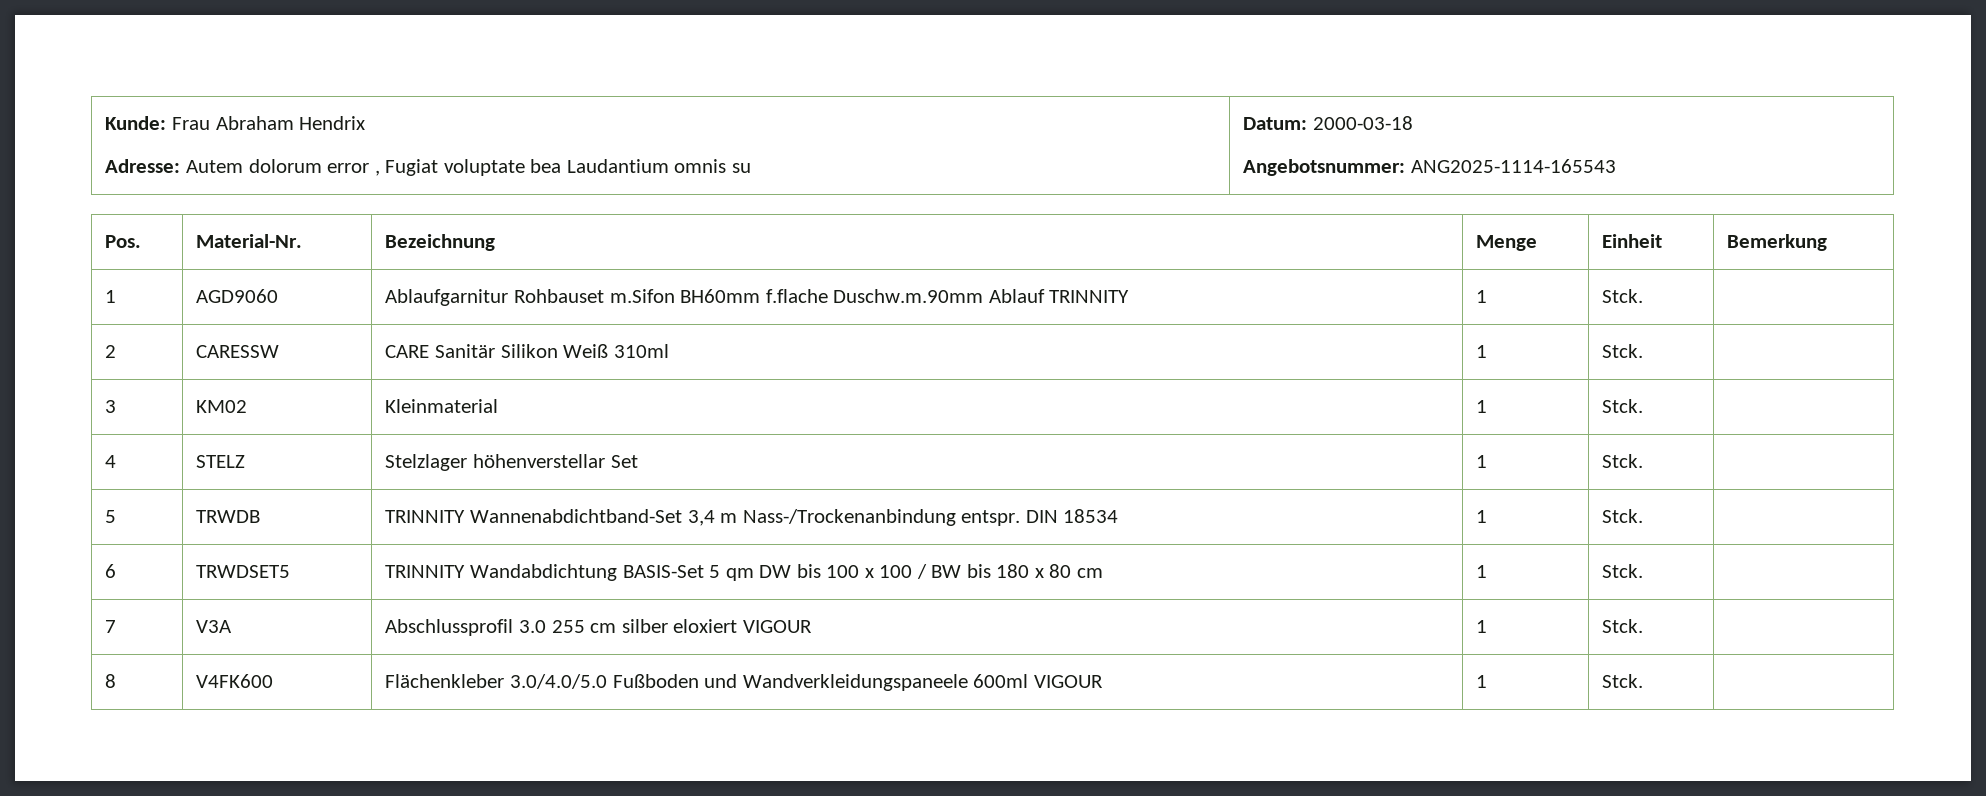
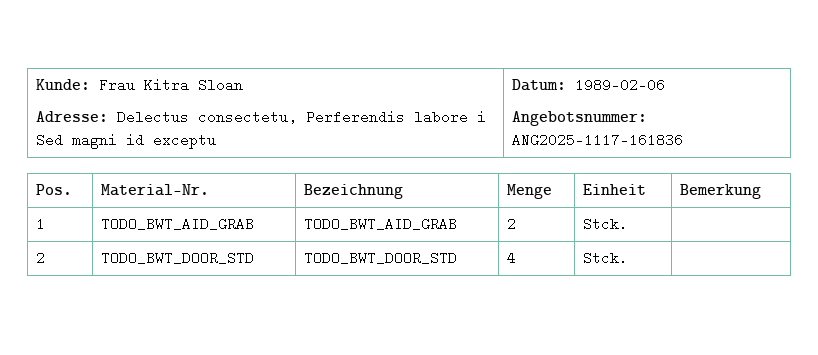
[215,116,366,130] Abraham Hendrix -> [144,78,244,92] Kitra Sloan
[185,159,751,176] Autem dolorum error , Fugiat voluptate bea Laudantium omnis su -> [117,110,487,124] [36,133,217,149] Delectus consectetu, Perferendis labore i Sed magni id exceptu
[1312,116,1413,130] 2000-03-18 -> [575,78,666,92] 1989-02-06
[1410,159,1616,173] ANG2025-1114-165543 -> [512,133,684,147] ANG2025-1117-161836
[196,289,279,303] [385,289,1130,306] [1476,290,1488,303] [1602,289,1644,303] [105,345,117,358] [196,345,280,358] [385,344,669,358] [1476,345,1488,358] [1602,344,1644,358] [105,400,117,413] [196,400,248,413] [385,399,499,413] [1476,400,1488,413] [1602,399,1644,413] [105,455,117,468] [196,455,246,468] [385,454,638,471] [1476,455,1488,468] [1602,454,1644,468] [105,510,117,523] [196,510,261,523] [385,509,1119,526] [1476,510,1488,523] [1602,509,1644,523] [105,564,117,578] [196,565,291,578] [385,564,1103,581] [1476,565,1488,578] [1602,564,1644,578] [105,620,117,633] [196,620,233,633] [385,619,812,636] [1476,620,1488,633] [1602,619,1644,633] [105,674,117,688] [196,674,274,688] [385,674,1103,691] [1476,675,1488,688] AGD9060 | Ablaufgarnitur Rohbauset m.Sifon BH60mm f.flache Duschw.m.90mm Ablauf TRINNITY | 1 | Stck. | // 2 | CARESSW | CARE Sanitär Silikon Weiß 310ml | 1 | Stck. | // 3 | KM02 | Kleinmaterial | 1 | Stck. | // 4 | STELZ | Stelzlager höhenverstellar Set | 1 | Stck. | // 5 | TRWDB | TRINNITY Wannenabdichtband-Set 3,4 m Nass-/Trockenanbindung entspr. DIN 18534 | 1 | Stck. | // 6 | TRWDSET5 | TRINNITY Wandabdichtung BASIS-Set 5 qm DW bis 100 x 100 / BW bis 180 x 80 cm | 1 | Stck. | // 7 | V3A | Abschlussprofil 3.0 255 cm silber eloxiert VIGOUR | 1 | Stck. | // 8 | V4FK600 | Flächenkleber 3.0/4.0/5.0 Fußboden und Wandverkleidungspaneele 600ml VIGOUR | 1 -> [101,217,255,231] [304,217,458,231] [507,217,517,231] [583,217,629,231] [36,251,46,265] [101,251,255,265] [304,251,458,265] [507,251,517,265] TODO_BWT_AID_GRAB | TODO_BWT_AID_GRAB | 2 | Stck. | // 2 | TODO_BWT_DOOR_STD | TODO_BWT_DOOR_STD | 4

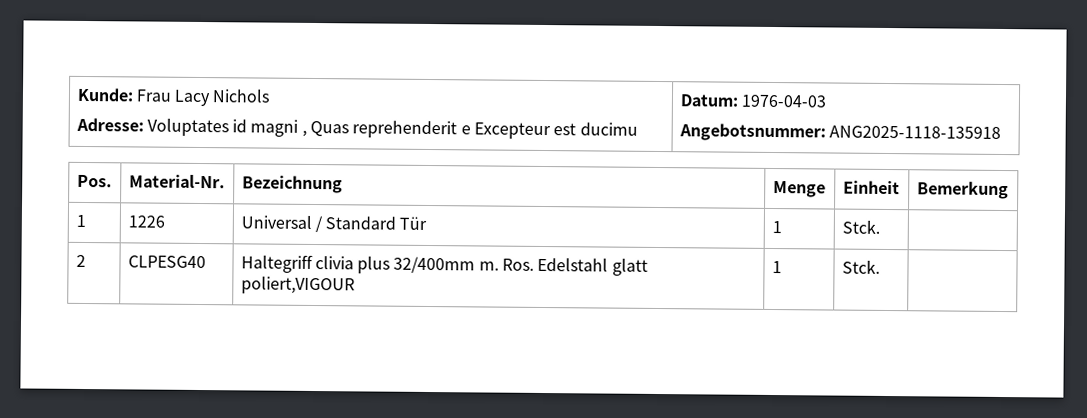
[144,78,244,92] Kitra Sloan -> [174,89,271,107] Lacy Nichols
[117,110,487,124] [36,133,217,149] Delectus consectetu, Perferendis labore i Sed magni id exceptu -> [146,118,638,140] Voluptates id magni , Quas reprehenderit e Excepteur est ducimu
[575,78,666,92] 1989-02-06 -> [740,94,827,108] 1976-04-03
[512,133,684,147] ANG2025-1117-161836 -> [828,125,1001,139] ANG2025-1118-135918
[101,217,255,231] [304,217,458,231] [507,217,517,231] [583,217,629,231] [36,251,46,265] [101,251,255,265] [304,251,458,265] [507,251,517,265] TODO_BWT_AID_GRAB | TODO_BWT_AID_GRAB | 2 | Stck. | // 2 | TODO_BWT_DOOR_STD | TODO_BWT_DOOR_STD | 4 -> [127,215,165,228] [240,215,428,233] [771,220,782,234] [841,219,880,234] [75,254,86,268] [127,255,206,269] [240,254,648,276] [240,276,355,295] [771,260,782,274] 1226 | Universal / Standard Tür | 1 | Stck. | // 2 | CLPESG40 | Haltegriff clivia plus 32/400mm m. Ros. Edelstahl glatt poliert,VIGOUR | 1

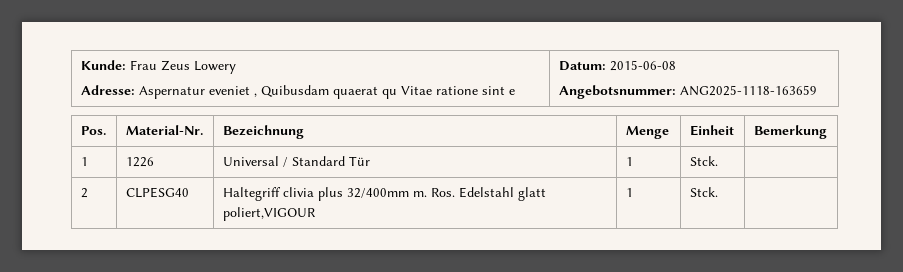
[174,89,271,107] Lacy Nichols -> [160,60,236,74] Zeus Lowery
[146,118,638,140] Voluptates id magni , Quas reprehenderit e Excepteur est ducimu -> [138,85,515,99] Aspernatur eveniet , Quibusdam quaerat qu Vitae ratione sint e
[740,94,827,108] 1976-04-03 -> [609,60,676,71] 2015-06-08
[828,125,1001,139] ANG2025-1118-135918 -> [679,85,817,96] ANG2025-1118-163659

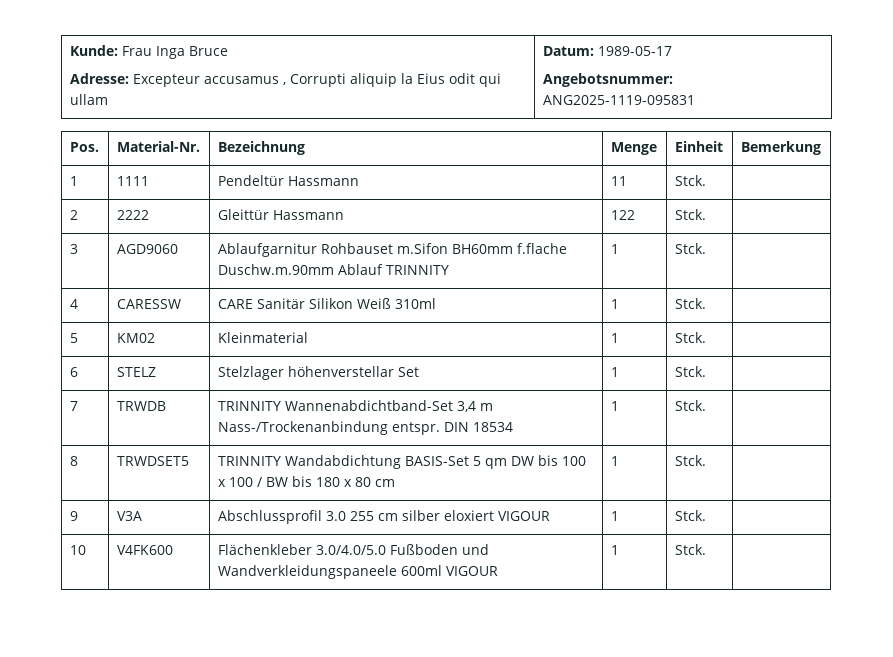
[160,60,236,74] Zeus Lowery -> [155,46,228,59] Inga Bruce
[138,85,515,99] Aspernatur eveniet , Quibusdam quaerat qu Vitae ratione sint e -> [132,73,501,87] [69,94,108,105] Excepteur accusamus , Corrupti aliquip la Eius odit qui ullam
[609,60,676,71] 2015-06-08 -> [597,46,672,56] 1989-05-17
[679,85,817,96] ANG2025-1118-163659 -> [542,95,695,105] ANG2025-1119-095831
[125,157,154,167] [222,156,370,167] [625,157,633,166] [689,156,718,166] [80,188,88,198] [125,187,189,198] [222,187,546,201] [222,207,316,221] 1226 | Universal / Standard Tür | 1 | Stck. | // 2 | CLPESG40 | Haltegriff clivia plus 32/400mm m. Ros. Edelstahl glatt poliert,VIGOUR -> [116,176,149,186] [217,175,359,186] [610,176,627,186] [674,175,706,186] [69,210,78,220] [116,210,149,220] [217,209,344,220] [610,210,635,220] [674,209,706,220] [69,244,78,254] [116,244,178,254] [217,243,567,257] [217,264,449,275] [610,244,619,254] [674,243,706,254] [69,299,78,309] [116,299,181,309] [217,298,436,309] [610,299,619,309] [674,298,706,309] [69,333,78,343] [116,333,155,343] [217,332,308,343] [610,333,619,343] [674,332,706,343] [69,367,78,377] [116,367,156,377] [217,366,419,380] [610,367,619,377] [674,366,706,377] [69,401,78,411] [116,401,166,411] [217,400,493,412] [217,421,513,435] [610,401,619,411] [674,400,706,411] [69,456,78,466] [116,456,189,466] [217,455,586,469] [217,476,395,487] [610,456,619,466] [674,455,706,466] [69,511,78,521] [116,511,142,521] [217,510,550,524] [610,511,619,521] [674,510,706,521] [69,545,86,555] [116,545,173,555] [217,544,489,555] [217,565,498,579] 1111 | Pendeltür Hassmann | 11 | Stck. | // 2 | 2222 | Gleittür Hassmann | 122 | Stck. | // 3 | AGD9060 | Ablaufgarnitur Rohbauset m.Sifon BH60mm f.flache Duschw.m.90mm Ablauf TRINNITY | 1 | Stck. | // 4 | CARESSW | CARE Sanitär Silikon Weiß 310ml | 1 | Stck. | // 5 | KM02 | Kleinmaterial | 1 | Stck. | // 6 | STELZ | Stelzlager höhenverstellar Set | 1 | Stck. | // 7 | TRWDB | TRINNITY Wannenabdichtband-Set 3,4 m Nass-/Trockenanbindung entspr. DIN 18534 | 1 | Stck. | // 8 | TRWDSET5 | TRINNITY Wandabdichtung BASIS-Set 5 qm DW bis 100 x 100 / BW bis 180 x 80 cm | 1 | Stck. | // 9 | V3A | Abschlussprofil 3.0 255 cm silber eloxiert VIGOUR | 1 | Stck. | // 10 | V4FK600 | Flächenkleber 3.0/4.0/5.0 Fußboden und Wandverkleidungspaneele 600ml VIGOUR

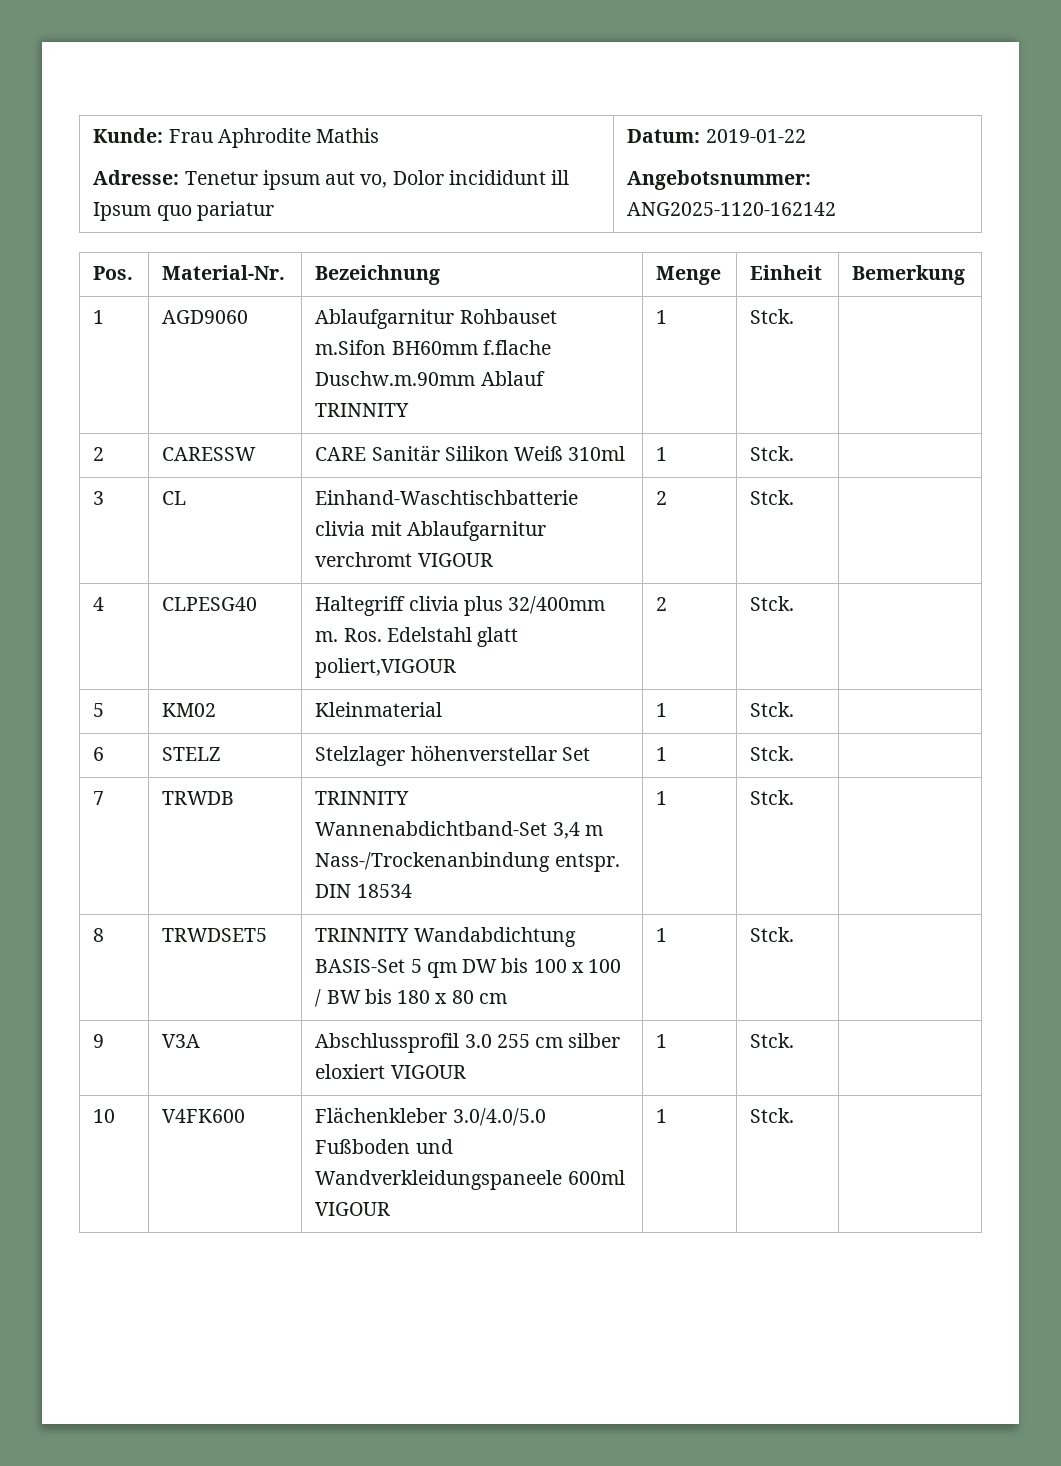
[155,46,228,59] Inga Bruce -> [217,128,380,148] Aphrodite Mathis
[132,73,501,87] [69,94,108,105] Excepteur accusamus , Corrupti aliquip la Eius odit qui ullam -> [184,170,570,190] [93,201,274,221] Tenetur ipsum aut vo, Dolor incididunt ill Ipsum quo pariatur
[597,46,672,56] 1989-05-17 -> [705,129,806,143] 2019-01-22
[542,95,695,105] ANG2025-1119-095831 -> [627,202,837,216] ANG2025-1120-162142
[116,176,149,186] [217,175,359,186] [610,176,627,186] [674,175,706,186] [69,210,78,220] [116,210,149,220] [217,209,344,220] [610,210,635,220] [674,209,706,220] [69,244,78,254] | 1111 | Pendeltür Hassmann | 11 | Stck. | // 2 | 2222 | Gleittür Hassmann | 122 | Stck. | // 3 -> (105, 317) none
[69,299,78,309] 4 -> [93,447,105,461] 2
(706, 303) none -> [93,491,105,505] [162,491,187,505] [315,490,579,505] [315,521,546,541] [315,552,493,567] [656,491,668,505] [750,490,795,505] [93,597,105,611] [162,597,258,611] [315,596,606,616] [315,627,519,647] [315,658,457,678] [656,597,668,611] [750,596,795,611] // 3 | CL | Einhand-Waschtischbatterie clivia mit Ablaufgarnitur verchromt VIGOUR | 2 | Stck. | // 4 | CLPESG40 | Haltegriff clivia plus 32/400mm m. Ros. Edelstahl glatt poliert,VIGOUR | 2 | Stck. |

